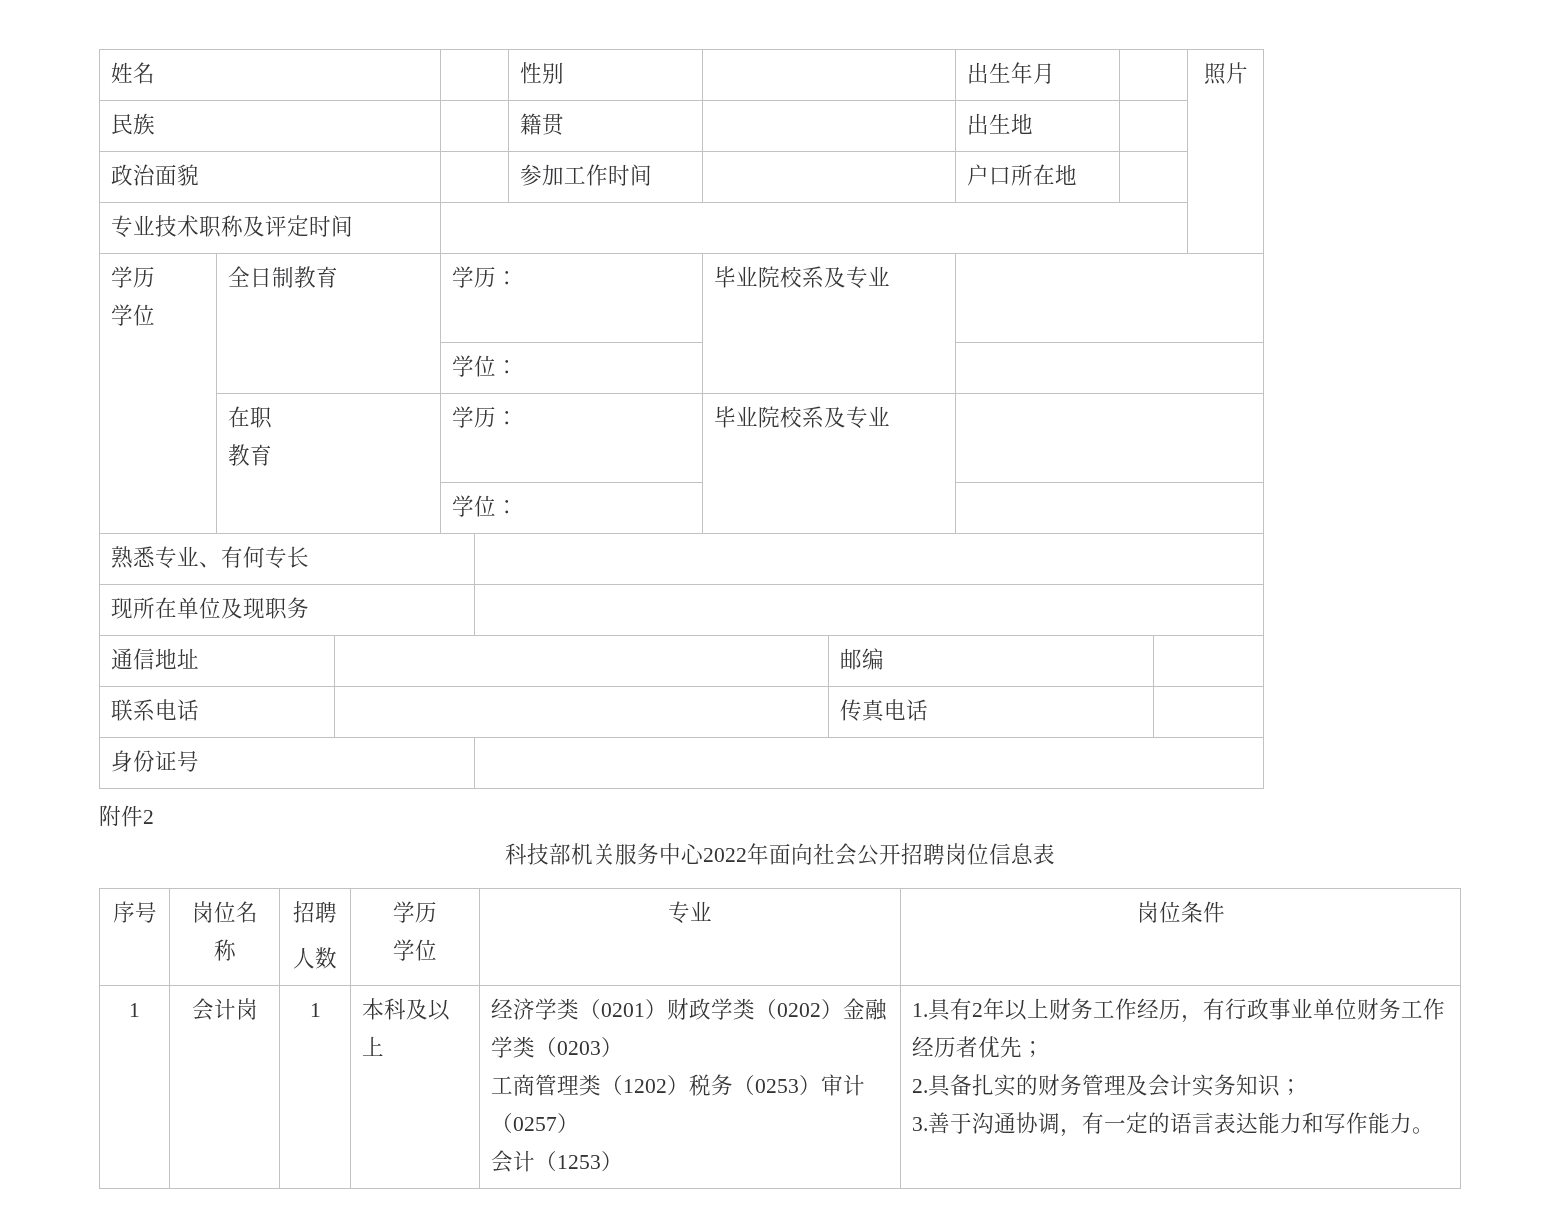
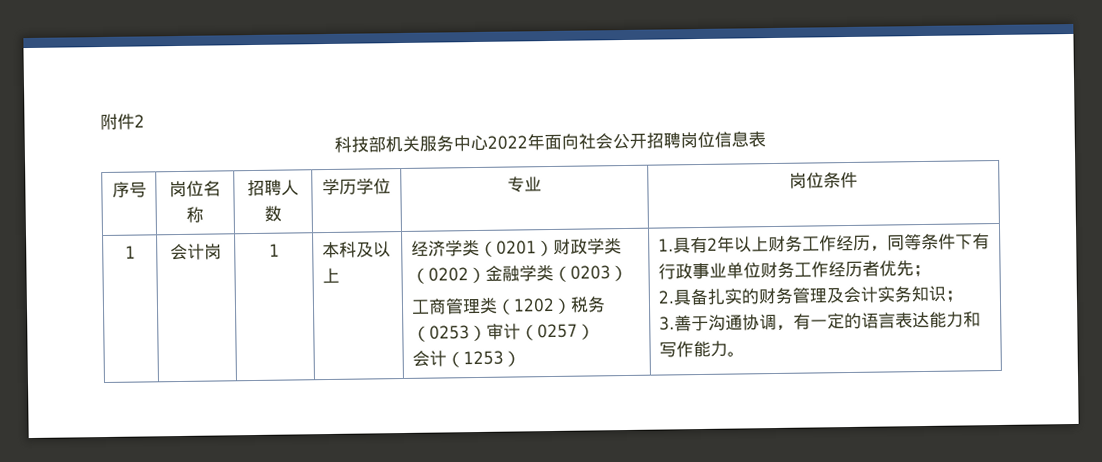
[110,62,155,84] [519,62,564,84] [966,62,1055,84] [1203,62,1248,85] [110,113,155,135] [519,113,564,136] [966,113,1033,135] [110,164,199,186] [519,164,652,186] [966,164,1077,186] [110,215,353,238] [110,266,155,288] [110,304,155,326] [227,266,338,288] [451,266,518,288] [713,266,890,289] [451,355,518,377] [227,406,272,429] [227,444,272,466] [451,406,518,428] [713,406,890,429] [451,495,518,517] [110,546,309,569] [110,597,309,620] [110,648,199,670] [839,648,884,670] [110,699,199,721] [839,699,928,722] [110,750,199,772] 姓名 | | 性别 | | 出生年月 | | 照片 // 民族 | | 籍贯 | | 出生地 | | // 政治面貌 | | 参加工作时间 | | 户口所在地 | | // 专业技术职称及评定时间 | | // 学历 // 学位 | 全日制教育 | 学历： | 毕业院校系及专业 | // | | 学位： | | // | 在职 // 教育 | 学历： | 毕业院校系及专业 | // | | 学位： | | // 熟悉专业、有何专长 | // 现所在单位及现职务 | // 通信地址 | | 邮编 | // 联系电话 | | 传真电话 | // 身份证号 | // -> (100, 122) none
(337, 912) // -> (282, 187) none
(437, 912) // -> (357, 186) none
(1203, 1019) none -> [886,233,973,251] 同等条件下

